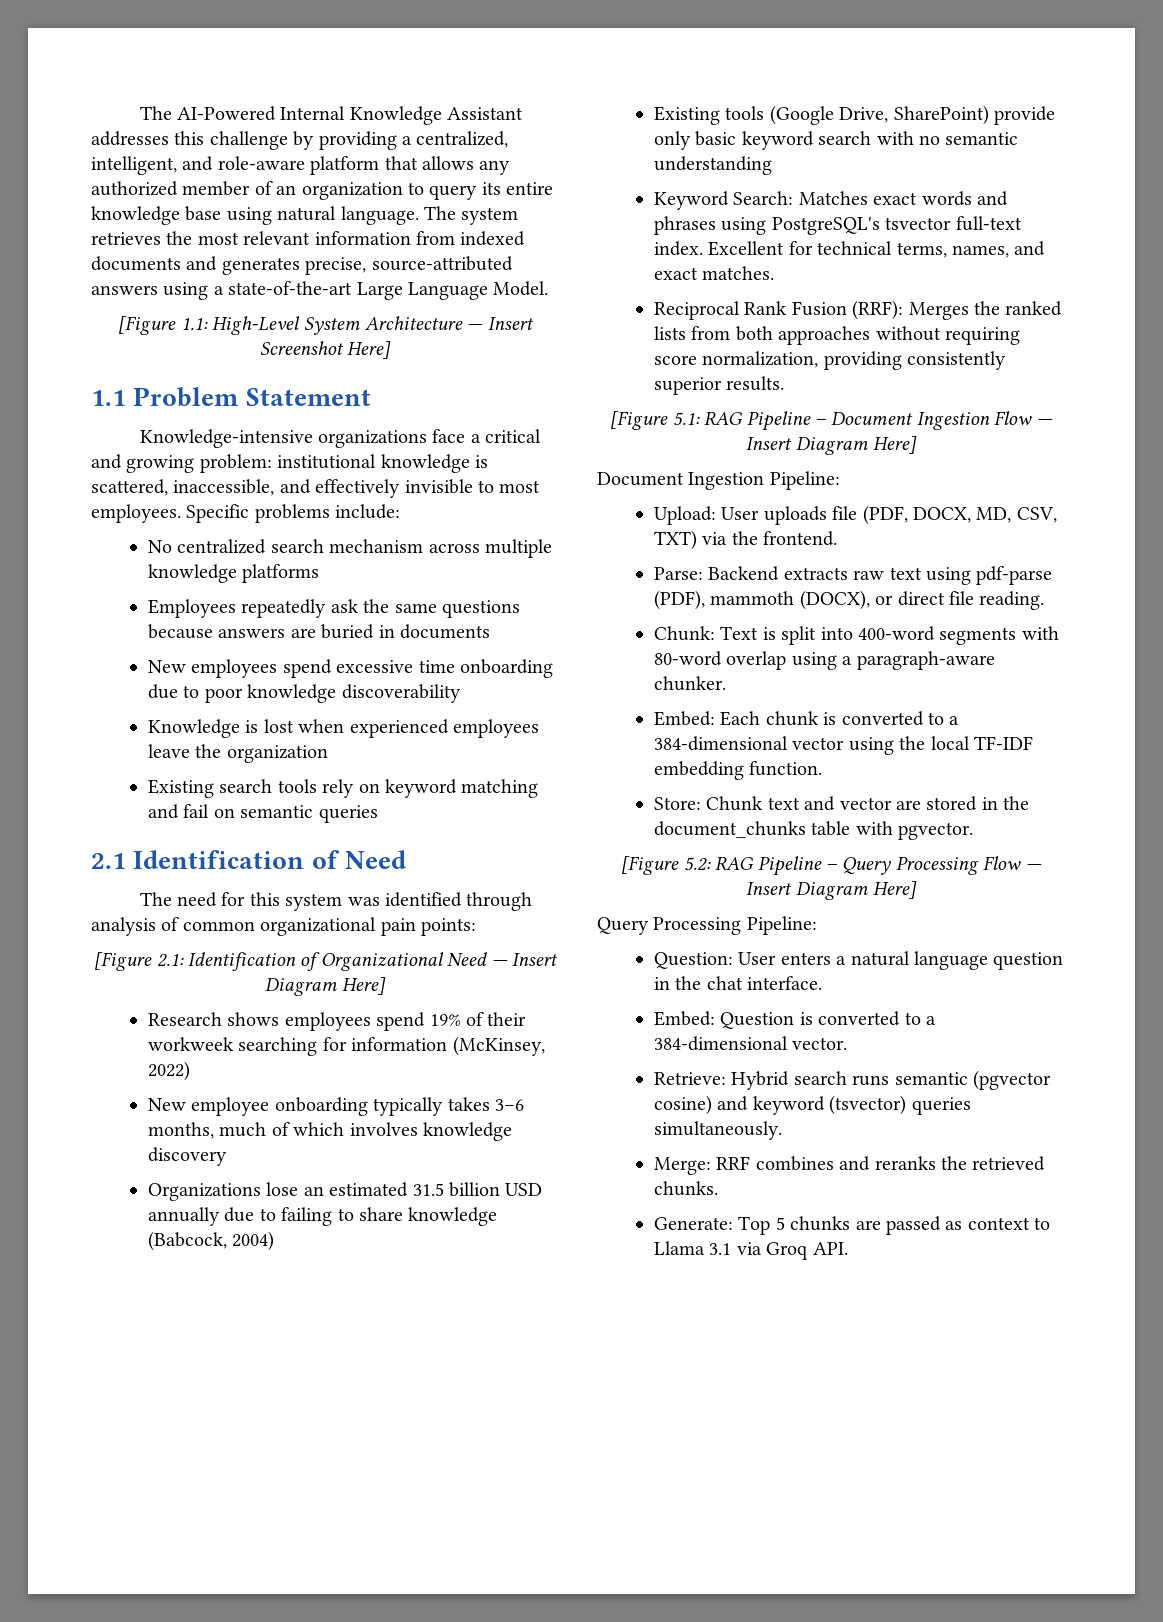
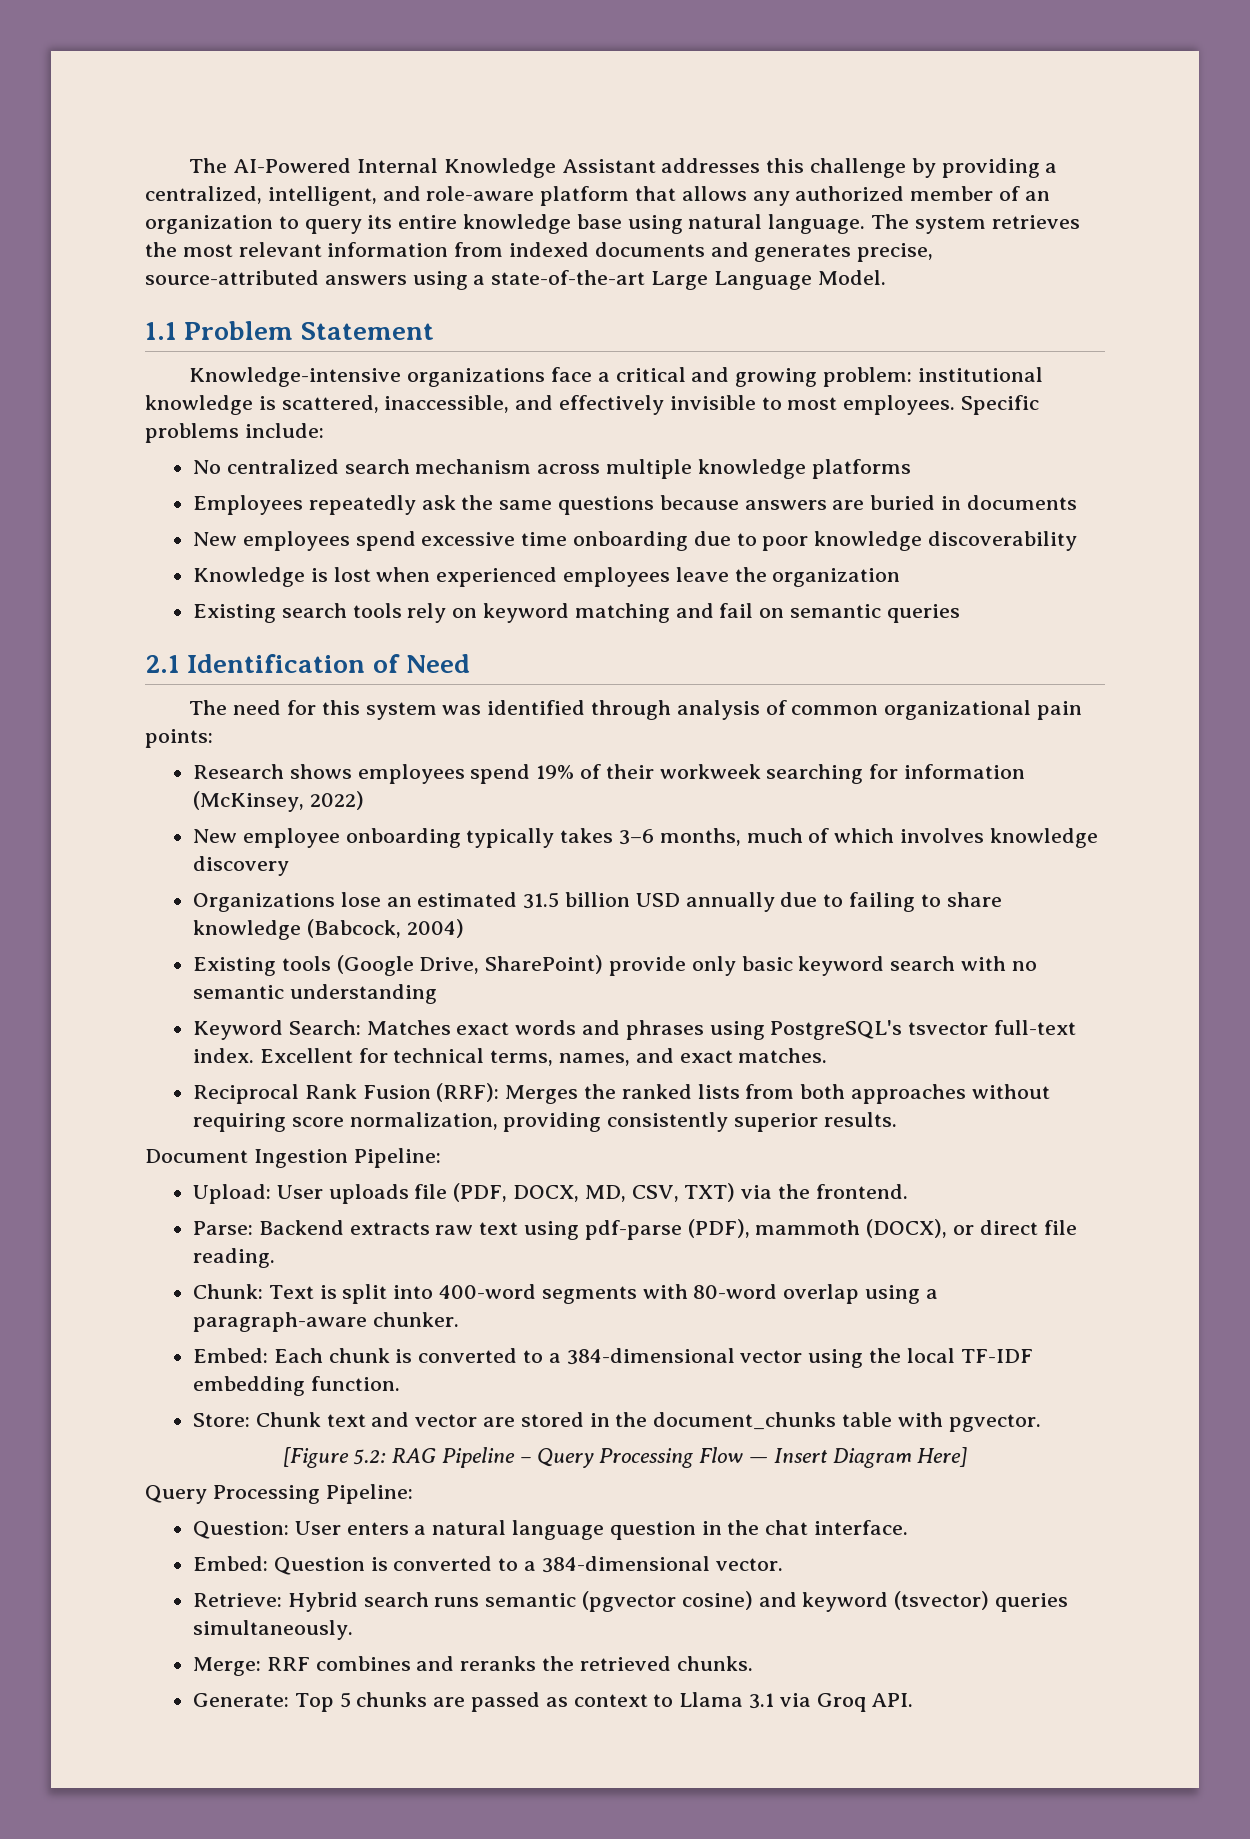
[118,316,534,335] [259,341,392,359] // [Figure 1.1: High-Level System Architecture — Insert Screenshot Here] -> (886, 277) none
[94,952,558,971] [264,977,387,996] // [Figure 2.1: Identification of Organizational Need — Insert Diagram Here] -> (213, 738) none
[610,411,1053,431] [746,436,917,455] // [Figure 5.1: RAG Pipeline – Document Ingestion Flow — Insert Diagram Here] -> (897, 1119) none

